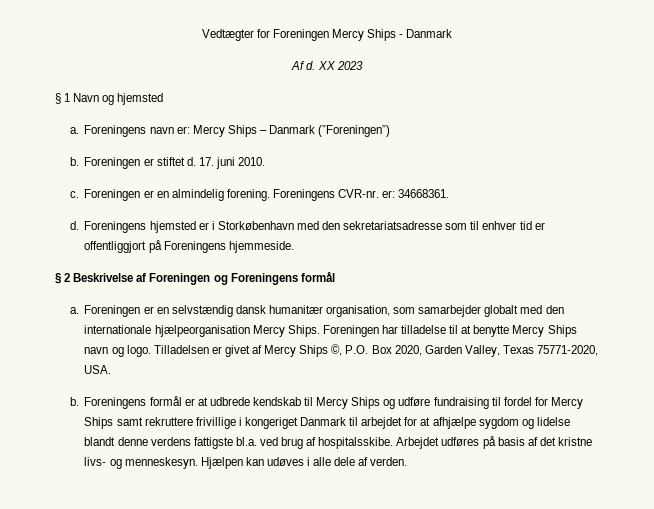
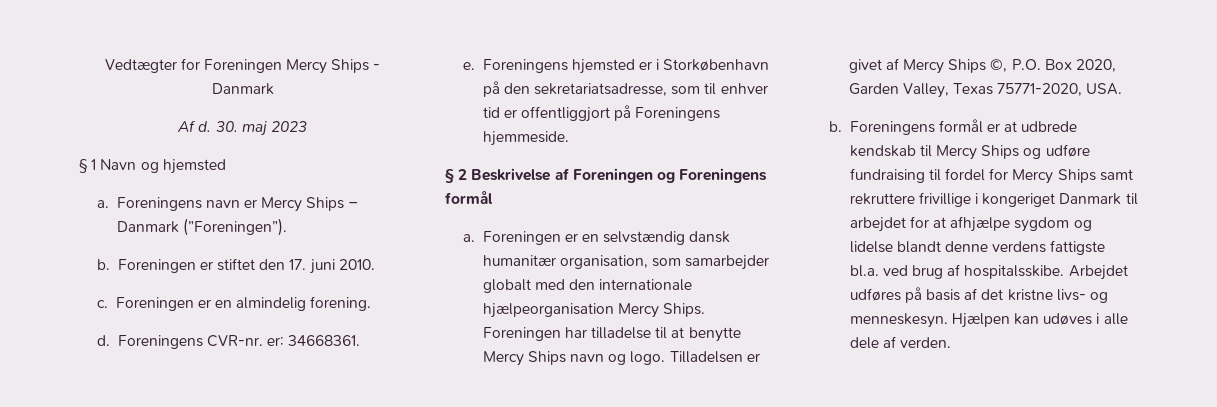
[317,61,336,70] XX -> [215,121,267,136] 30. maj
[176,125,391,137] er: Mercy Ships – Danmark (”Foreningen”) -> [243,197,358,212] [116,218,287,236] er Mercy Ships – Danmark (”Foreningen”).
[186,157,196,166] d. -> [259,259,286,270] den
(270, 195) none -> [96,335,110,346] // d.
[69,221,79,230] d. -> [462,62,475,70] e.
[296,221,443,230] med den sekretariatsadresse -> [482,81,667,97] på den sekretariatsadresse,

